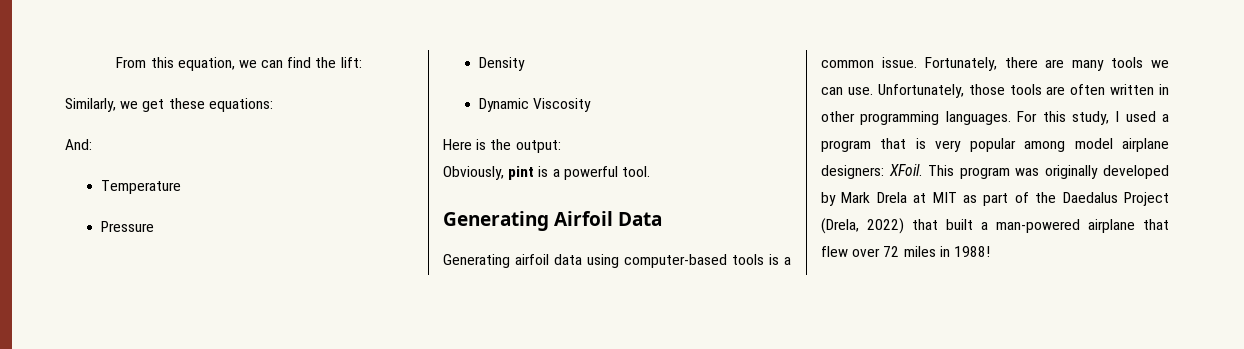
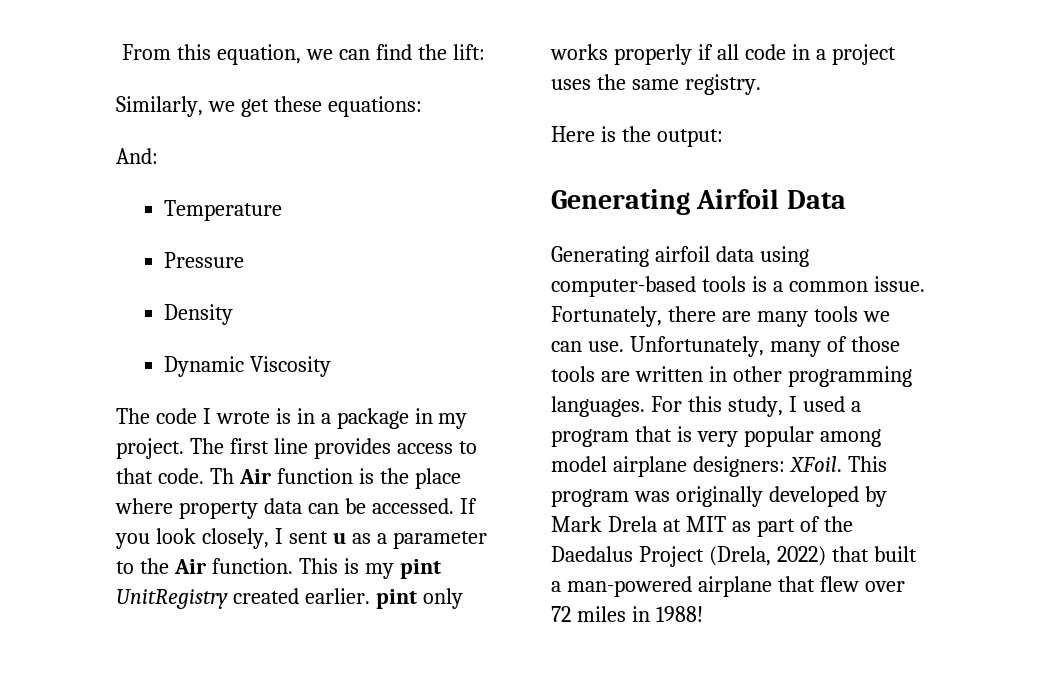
[443,139,561,153] [443,166,650,180] Here is the output: // Obviously, pint is a powerful tool. -> [116,408,468,429] [116,438,477,459] [116,468,461,489] [115,498,477,519] [115,528,487,549] [116,558,441,579] [116,588,463,609] [550,44,896,65] [551,74,761,95] [551,126,723,147] The code I wrote is in a package in my project. The first line provides access to that code. Th Air function is the place where property data can be accessed. If you look closely, I sent u as a parameter to the Air function. This is my pint UnitRegistry created earlier. pint only works properly if all code in a project uses the same registry. // Here is the output:
(964, 91) none -> [769,336,847,357] many of
[1070,84,1106,95] often -> (630, 376) none

